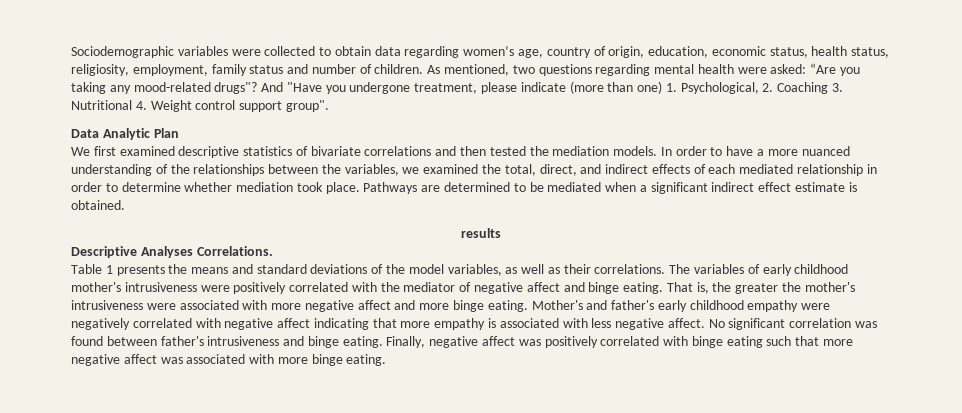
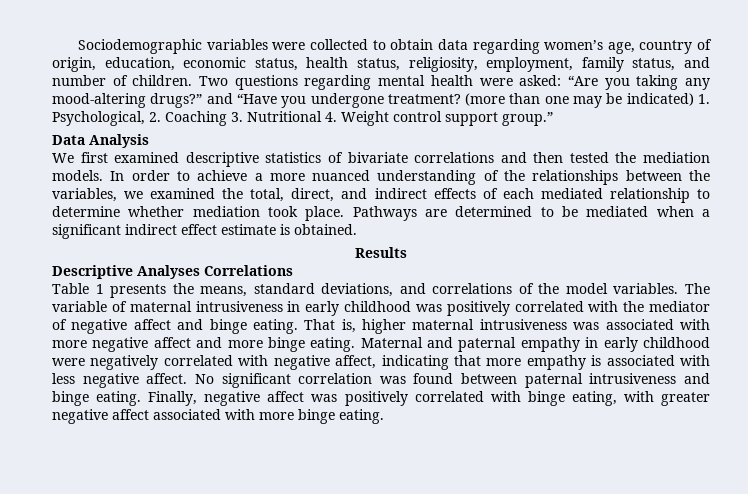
[249,65,284,74] status -> [632,58,676,71] status,
[427,64,535,76] As mentioned, two -> [199,76,229,86] Two
[133,81,663,94] mood-related drugs"? And "Have you undergone treatment, please indicate (more than one) -> [52,93,694,108] mood-altering drugs?” and “Have you undergone treatment? (more than one may be indicated)
[285,100,329,112] group". -> [502,112,553,126] group.”
[102,128,179,140] Analytic Plan -> [89,134,149,148] Analysis
[726,146,754,156] have -> [197,170,248,181] achieve
[866,164,877,174] [71,182,102,192] in order -> (690, 195) none
[461,228,501,238] results -> [355,247,407,258] Results
[196,246,273,256] Correlations. -> [204,265,293,276] Correlations
[191,264,849,276] [71,282,230,292] means and standard deviations of the model variables, as well as their correlations. The variables of early childhood mother's intrusiveness were -> [200,283,711,297] [52,301,442,316] means, standard deviations, and correlations of the model variables. The variable of maternal intrusiveness in early childhood was
[712,282,855,294] [71,300,176,310] the greater the mother's intrusiveness were -> [362,319,600,334] higher maternal intrusiveness was
[531,300,799,312] Mother's and father's early childhood empathy -> [360,337,710,352] Maternal and paternal empathy in early childhood
[277,318,311,328] affect -> [335,355,377,369] affect,
[160,336,204,346] father's -> [524,373,583,388] paternal
[726,336,854,348] [71,354,183,366] eating such that more negative affect was -> [571,391,711,406] [52,409,149,424] eating, with greater negative affect

